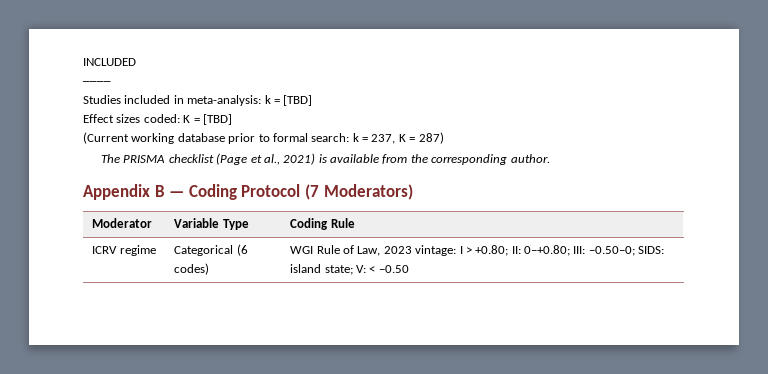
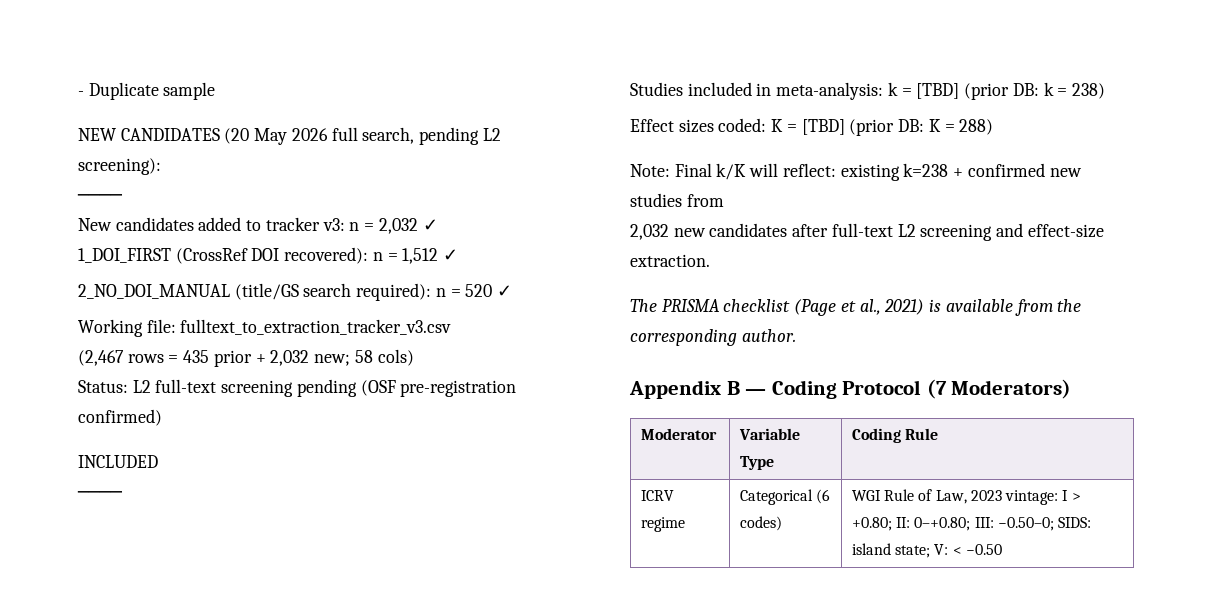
(83, 62) none -> [78,82,216,100] [78,127,501,145] [78,158,161,175] [77,194,123,201] [78,217,438,234] [78,247,459,264] [78,283,513,301] [78,319,452,337] [78,349,414,367] [78,379,517,397] [78,409,162,426] - Duplicate sample // NEW CANDIDATES (20 May 2026 full search, pending L2 screening): // ──── // New candidates added to tracker v3: n = 2,032 ✓ // 1_DOI_FIRST (CrossRef DOI recovered): n = 1,512 ✓ // 2_NO_DOI_MANUAL (title/GS search required): n = 520 ✓ // Working file: fulltext_to_extraction_tracker_v3.csv // (2,467 rows = 435 prior + 2,032 new; 58 cols) // Status: L2 full-text screening pending (OSF pre-registration confirmed) //
(313, 100) none -> [964,82,1105,100] (prior DB: k = 238)
[83,132,444,144] // (Current working database prior to formal search: k = 237, K = 287) -> [849,119,994,136] [630,163,1082,181] [630,193,724,207] [630,223,1104,241] [630,254,710,267] (prior DB: K = 288) // Note: Final k/K will reflect: existing k=238 + confirmed new studies from // 2,032 new candidates after full-text L2 screening and effect-size extraction.

